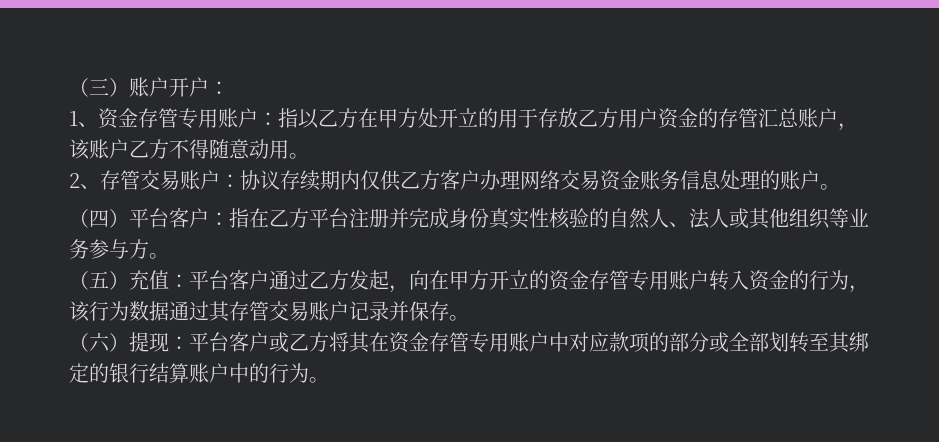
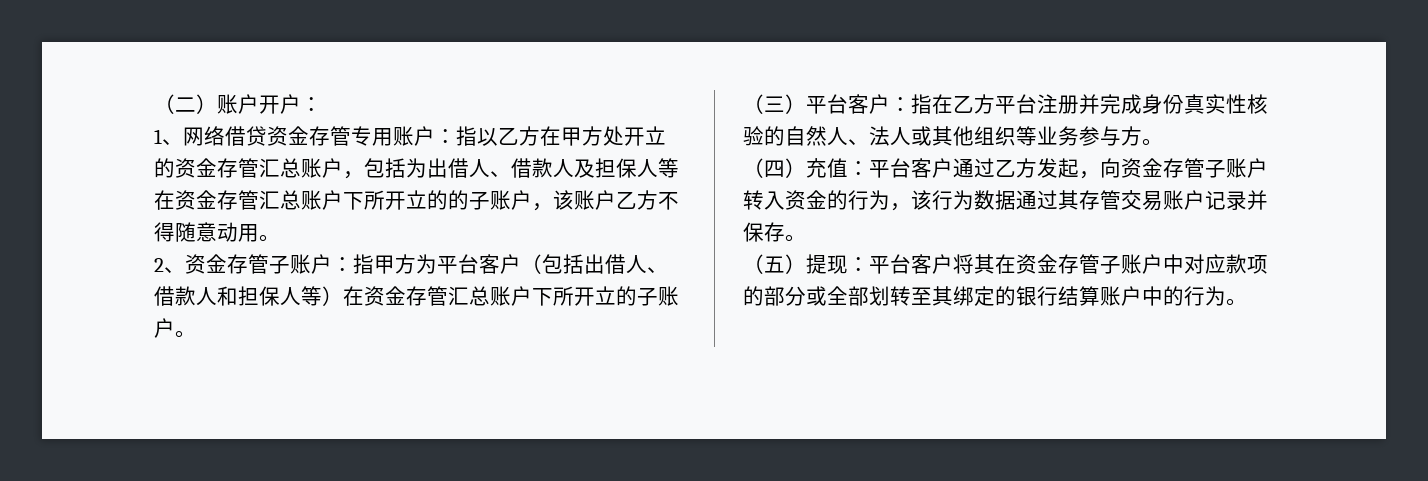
[69,78,109,97] （三 -> [154,94,196,114] （二
(98, 124) none -> [183,126,267,146] 网络借贷
[498,108,799,129] 用于存放乙方用户资金的存管汇总 -> [175,158,679,179] [154,190,490,210] 资金存管汇总账户，包括为出借人、借款人及担保人等在资金存管汇总账户下所开立的的子
[100,170,780,191] 存管交易账户：协议存续期内仅供乙方客户办理网络交易资金账务信息处理的 -> [185,254,668,274] [154,286,658,306] 资金存管子账户：指甲方为平台客户（包括出借人、借款人和担保人等）在资金存管汇总账户下所开立的子
[89,210,109,227] 四 -> [764,96,785,112] 三
[89,271,109,288] 五 -> [764,160,785,178] 四
[429,270,669,291] 在甲方开立的资金存管专用 -> [1121,158,1226,178] 资金存管子
[89,332,110,352] 六 -> [764,256,785,273] 五
[269,332,329,353] 或乙方 -> (953, 264) none
[469,332,509,353] 专用 -> [1100,255,1121,274] 子

